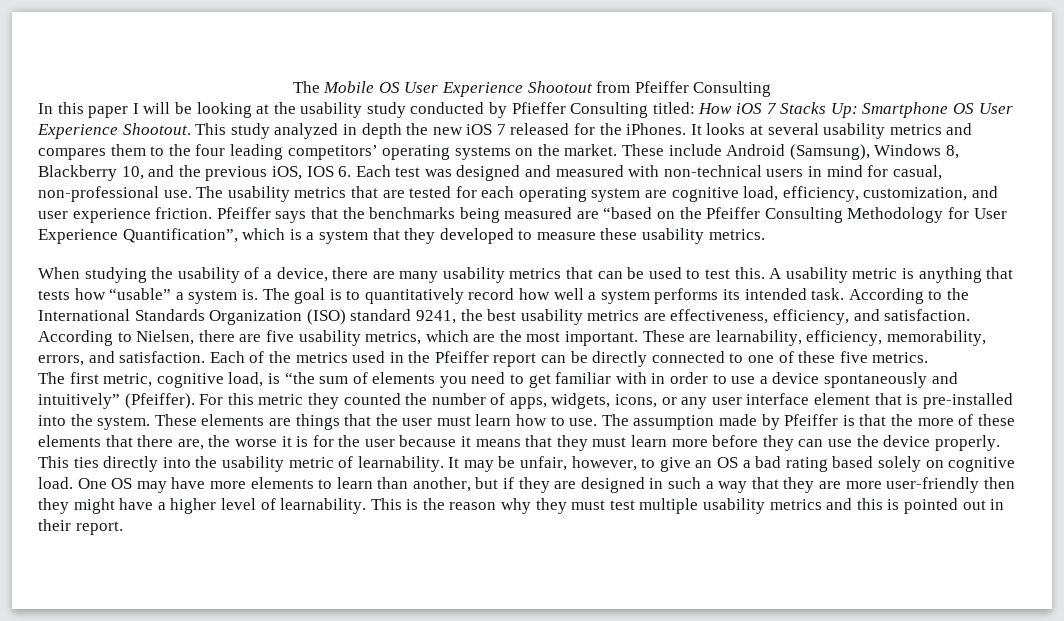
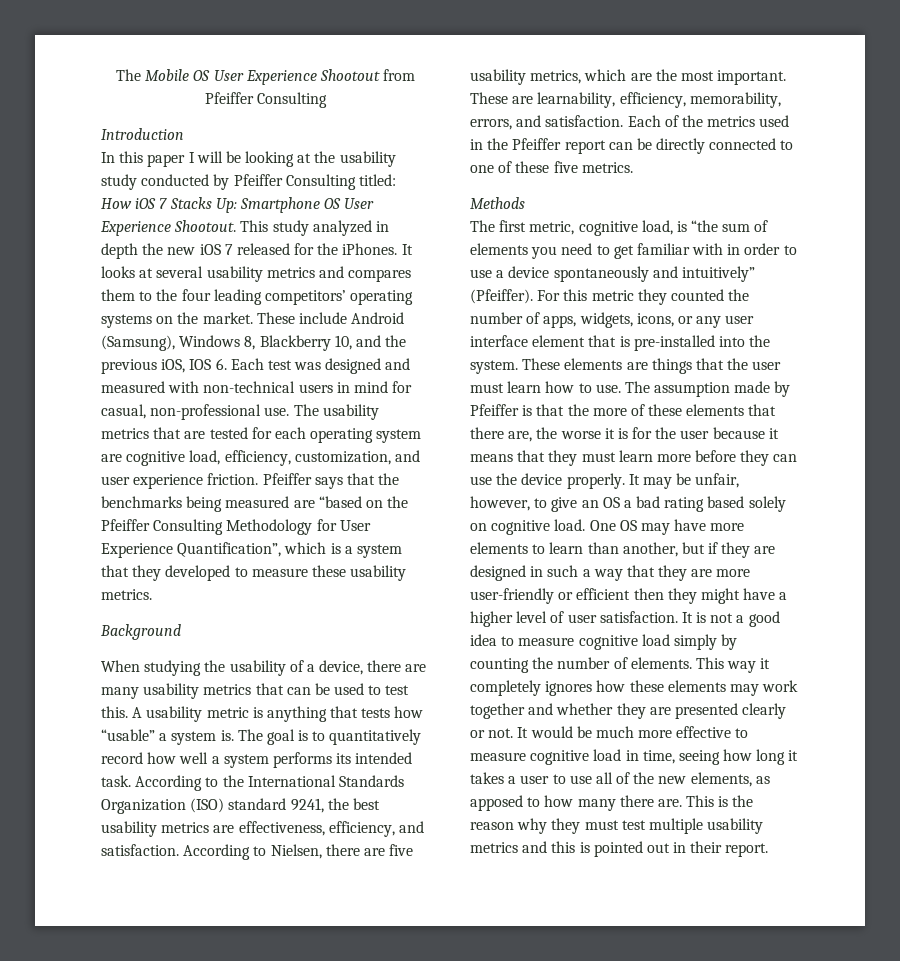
(772, 89) none -> [101,128,184,140] // Introduction
[511,102,566,114] Pfieffer -> [233,174,283,186] Pfeiffer
(765, 234) none -> [100,624,181,640] // Background
(929, 357) none -> [470,197,525,209] // Methods
[38,456,444,472] This ties directly into the usability metric of learnability. -> (625, 481) none
(980, 485) none -> [558,588,631,600] or efficient
[280,498,367,514] learnability. -> [567,611,780,627] [470,634,738,650] [470,657,771,673] [470,680,799,696] [470,703,787,719] [470,726,749,738] [470,749,799,765] [470,772,770,787] [470,795,682,811] user satisfaction. It is not a good idea to measure cognitive load simply by counting the number of elements. This way it completely ignores how these elements may work together and whether they are presented clearly or not. It would be much more effective to measure cognitive load in time, seeing how long it takes a user to use all of the new elements, as apposed to how many there are.

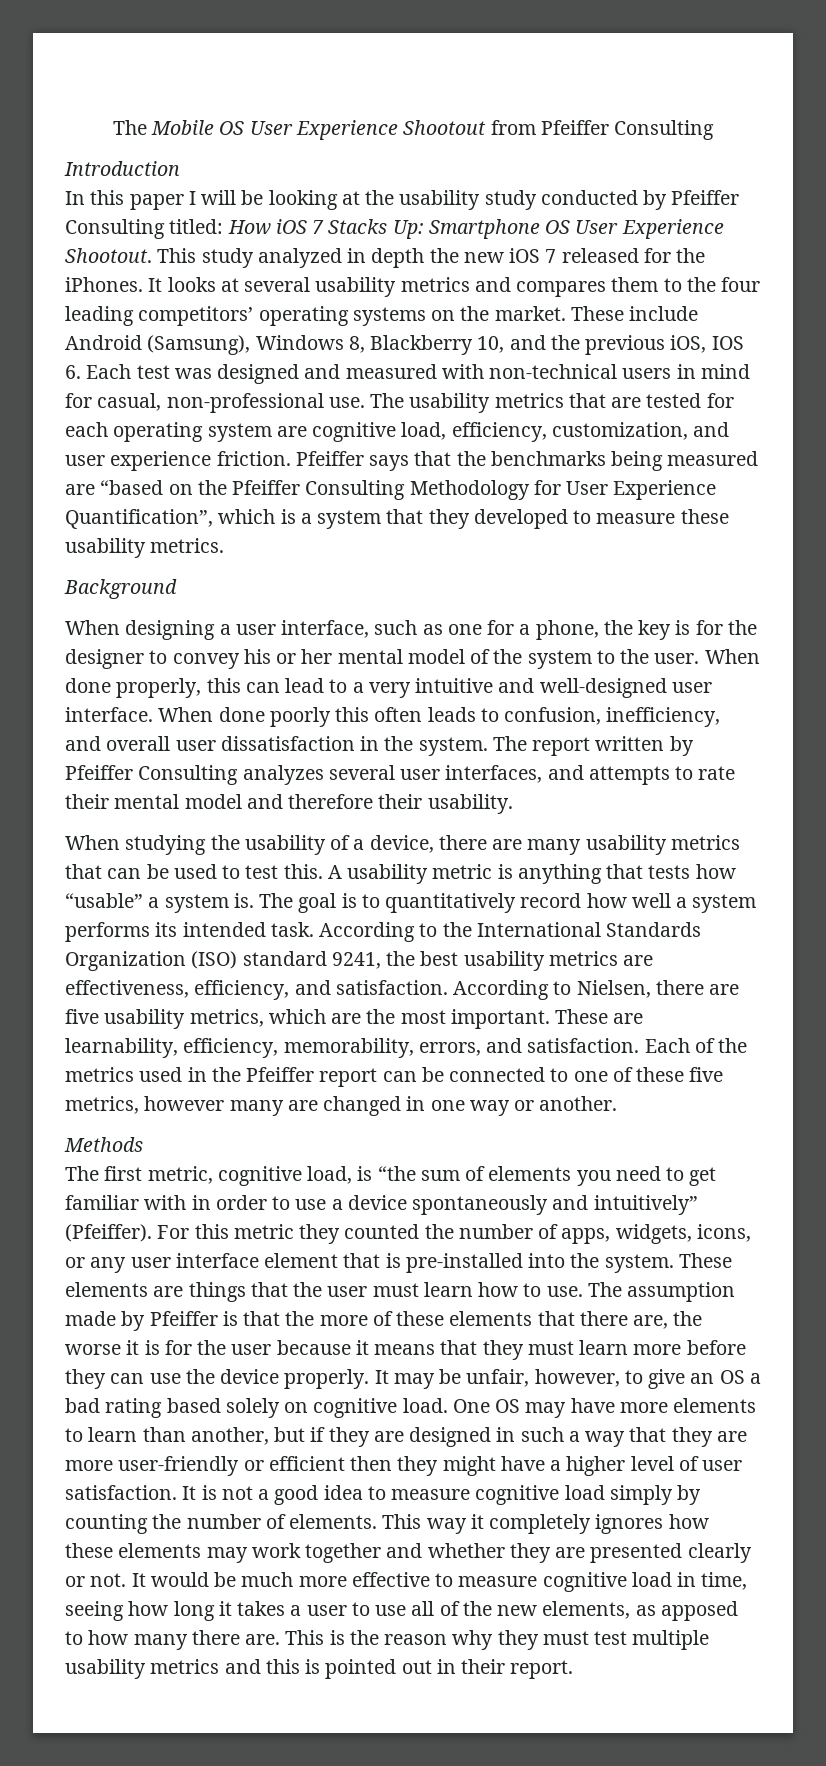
(181, 632) none -> [65,620,757,640] [65,649,760,669] [65,678,712,698] [65,707,721,727] [65,736,694,756] [65,765,736,785] [65,794,513,814] // When designing a user interface, such as one for a phone, the key is for the designer to convey his or her mental model of the system to the user. When done properly, this can lead to a very intuitive and well-designed user interface. When done poorly this often leads to confusion, inefficiency, and overall user dissatisfaction in the system. The report written by Pfeiffer Consulting analyzes several user interfaces, and attempts to rate their mental model and therefore their usability.
[656,138,706,154] directly -> (444, 1074) none
[581,162,633,173] metrics. -> [65,1096,618,1116] metrics, however many are changed in one way or another.

